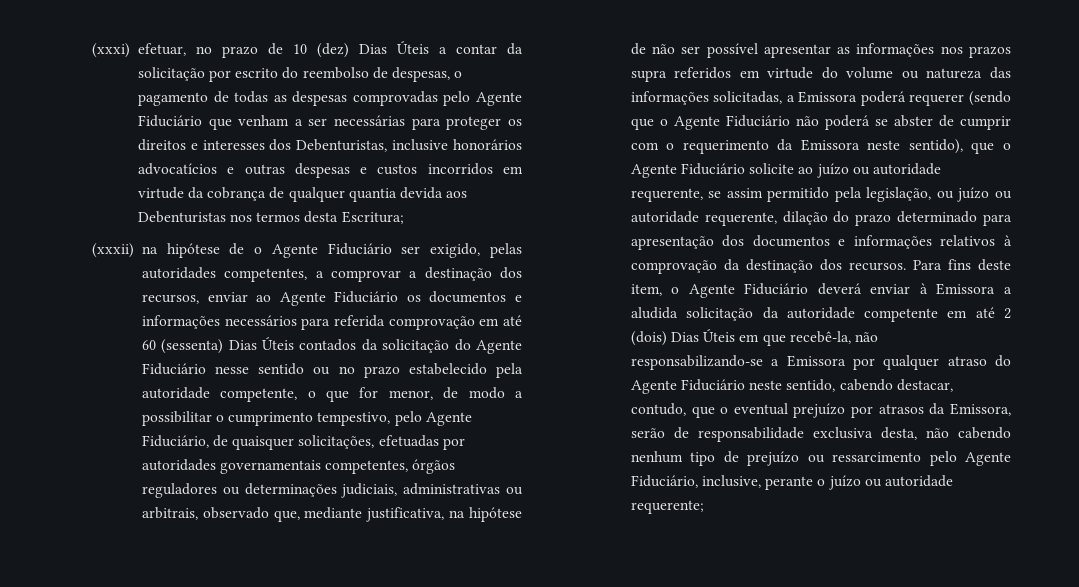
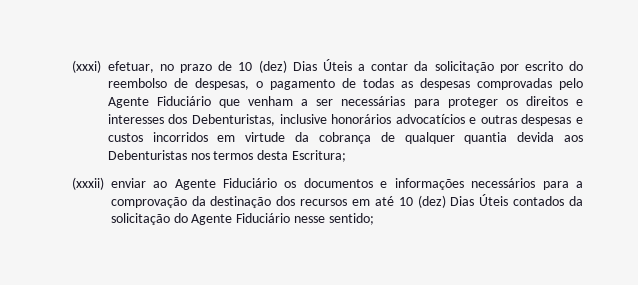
[141,243,522,258] [141,267,522,282] [141,294,199,304] na hipótese de o Agente Fiduciário ser exigido, pelas autoridades competentes, a comprovar a destinação dos recursos, -> (104, 183) none
[333,315,522,330] [141,339,224,354] referida comprovação em até 60 (sessenta) -> [576,181,583,188] [110,195,446,208] a comprovação da destinação dos recursos em até 10 (dez)
[258,363,523,378] [141,387,523,402] [141,411,472,426] [141,435,465,450] [141,459,456,474] [141,483,523,498] [141,507,522,522] [630,43,1011,58] [630,67,1011,82] [630,91,1011,106] [630,115,1011,130] [630,139,1011,154] [630,163,942,178] [630,187,1012,202] [630,211,1012,226] [630,235,1012,250] [630,259,1011,274] [630,283,1012,298] [630,307,1011,322] [630,329,879,346] [630,355,1011,370] [630,379,953,394] [630,403,1011,418] [630,427,1011,442] [630,451,1011,466] [630,475,954,490] [630,500,704,514] sentido ou no prazo estabelecido pela autoridade competente, o que for menor, de modo a possibilitar o cumprimento tempestivo, pelo Agente Fiduciário, de quaisquer solicitações, efetuadas por autoridades governamentais competentes, órgãos reguladores ou determinações judiciais, administrativas ou arbitrais, observado que, mediante justificativa, na hipótese de não ser possível apresentar as informações nos prazos supra referidos em virtude do volume ou natureza das informações solicitadas, a Emissora poderá requerer (sendo que o Agente Fiduciário não poderá se abster de cumprir com o requerimento da Emissora neste sentido), que o Agente Fiduciário solicite ao juízo ou autoridade requerente, se assim permitido pela legislação, ou juízo ou autoridade requerente, dilação do prazo determinado para apresentação dos documentos e informações relativos à comprovação da destinação dos recursos. Para fins deste item, o Agente Fiduciário deverá enviar à Emissora a aludida solicitação da autoridade competente em até 2 (dois) Dias Úteis em que recebê-la, não responsabilizando-se a Emissora por qualquer atraso do Agente Fiduciário neste sentido, cabendo destacar, contudo, que o eventual prejuízo por atrasos da Emissora, serão de responsabilidade exclusiva desta, não cabendo nenhum tipo de prejuízo ou ressarcimento pelo Agente Fiduciário, inclusive, perante o juízo ou autoridade requerente; -> [328,213,374,225] sentido;

